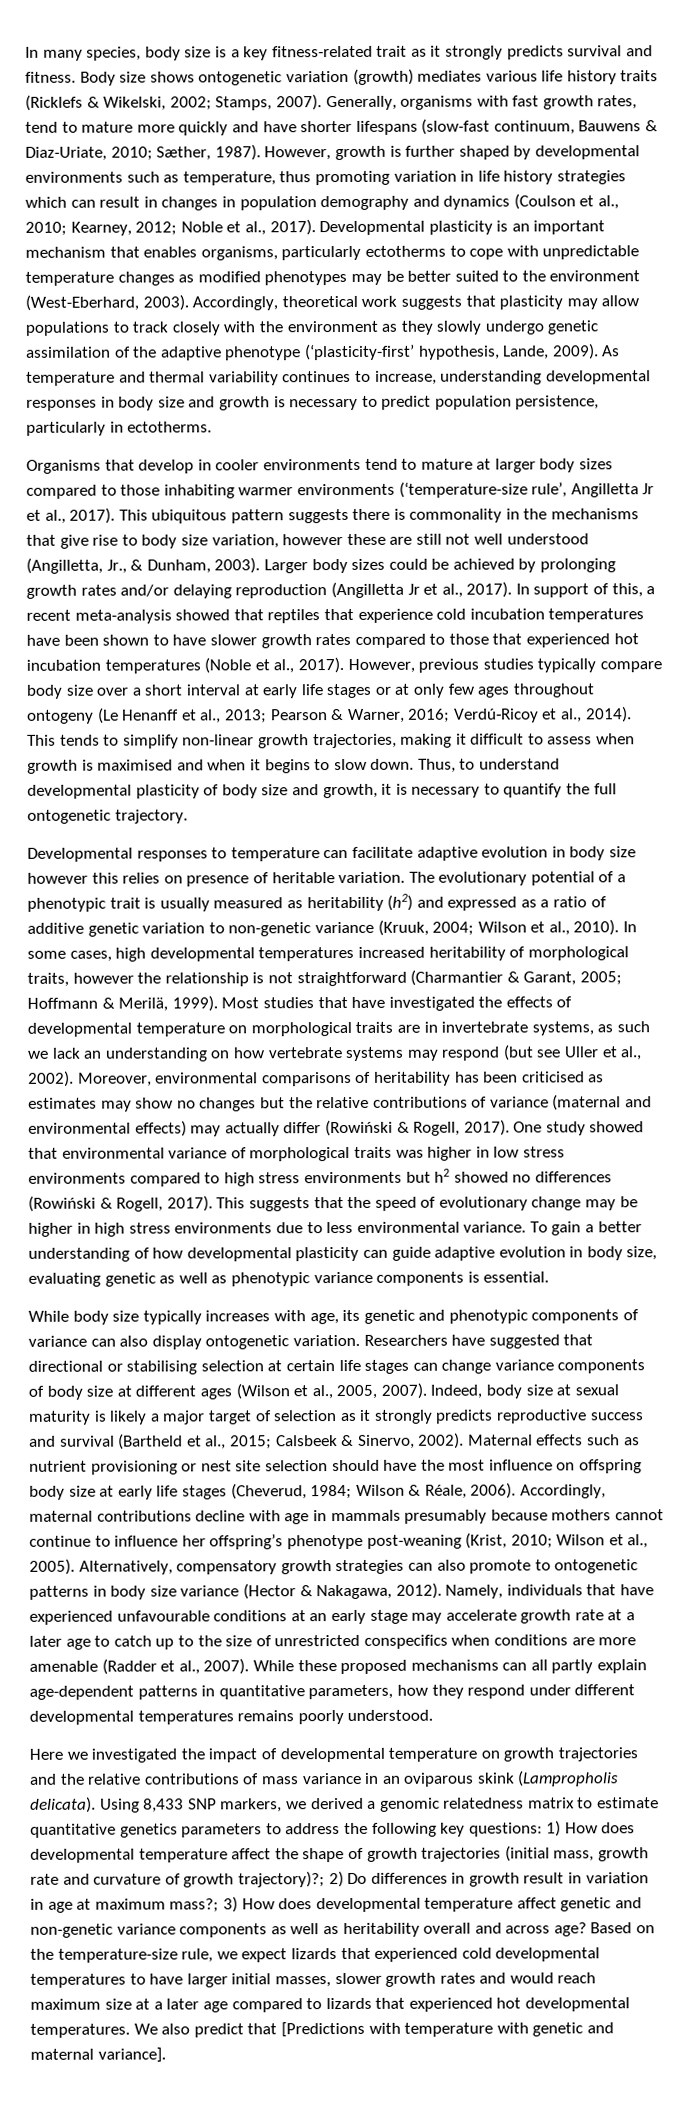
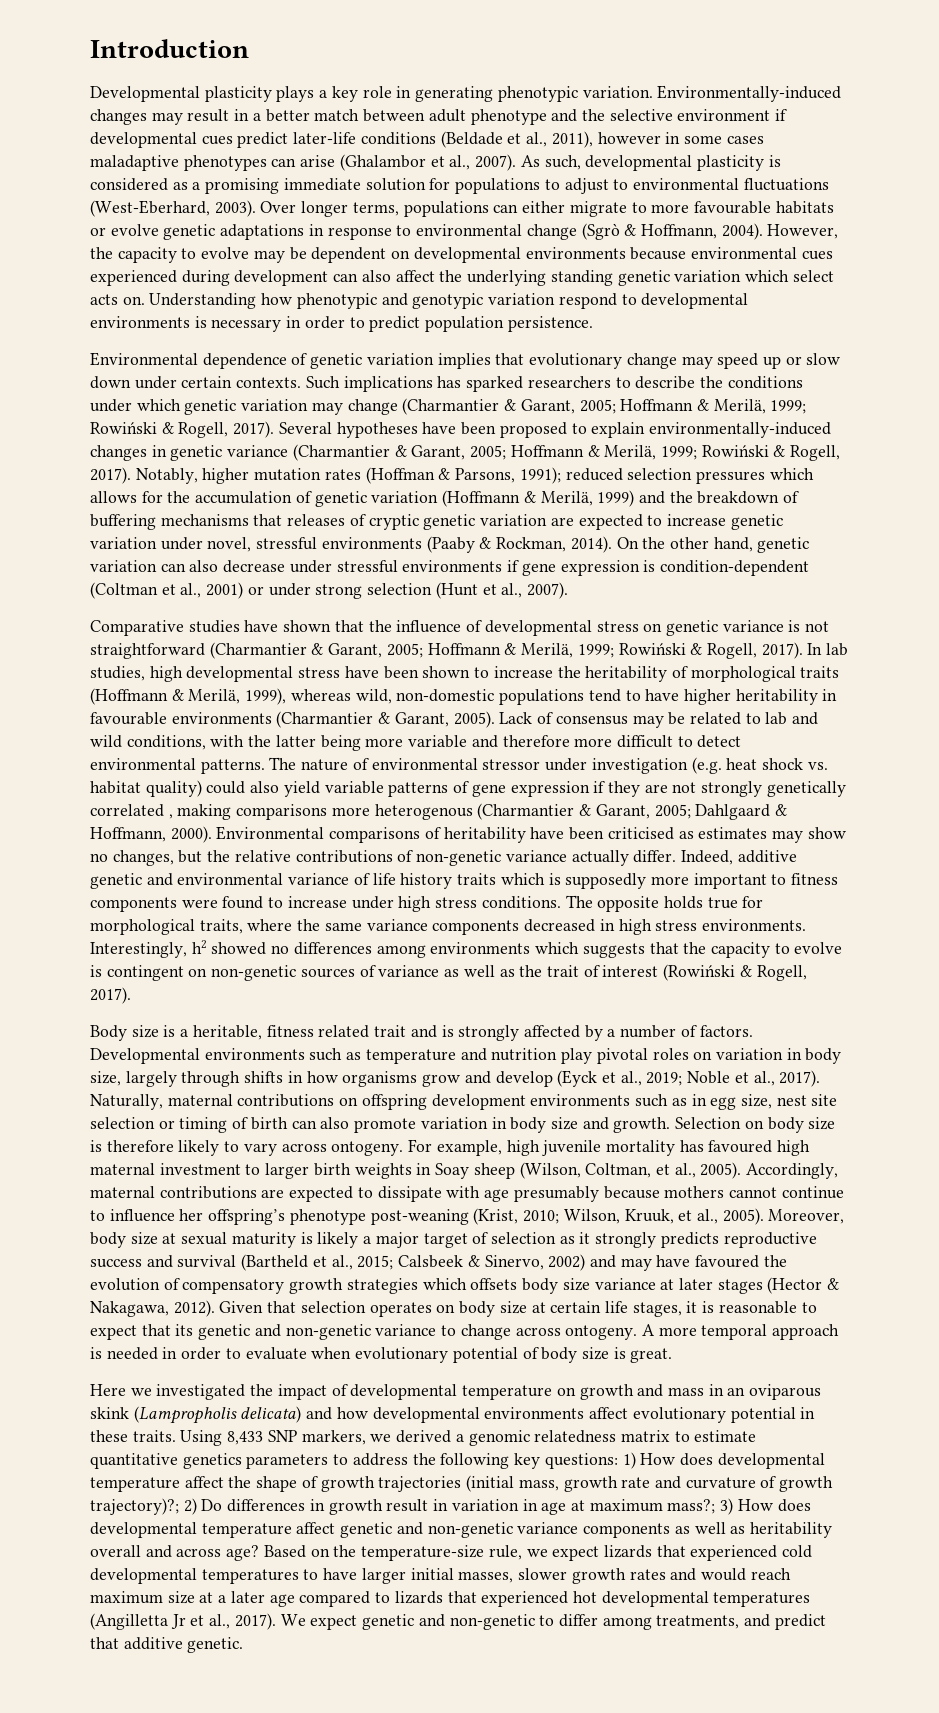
[25,45,653,61] [25,68,659,86] [25,94,638,111] [25,118,659,136] [25,144,640,161] [25,170,626,186] [25,193,620,211] [25,219,606,236] [25,245,640,261] [25,270,641,286] [25,294,640,311] [25,320,599,336] [26,343,621,361] [26,370,651,386] [26,395,600,411] [26,421,213,436] [26,458,614,474] [26,481,655,499] [26,507,640,524] [26,533,589,549] [26,557,617,574] [26,581,656,599] [26,608,645,624] [26,633,639,649] [26,657,662,674] [26,683,594,699] [27,706,632,724] [27,733,636,749] [27,758,561,774] [27,783,617,799] [27,809,188,824] [27,846,636,862] [27,871,627,887] [27,893,607,912] [27,919,638,937] [27,946,629,962] [27,972,249,987] In many species, body size is a key fitness-related trait as it strongly predicts survival and fitness. Body size shows ontogenetic variation (growth) mediates various life history traits (Ricklefs & Wikelski, 2002; Stamps, 2007). Generally, organisms with fast growth rates, tend to mature more quickly and have shorter lifespans (slow-fast continuum, Bauwens & Diaz-Uriate, 2010; Sæther, 1987). However, growth is further shaped by developmental environments such as temperature, thus promoting variation in life history strategies which can result in changes in population demography and dynamics (Coulson et al., 2010; Kearney, 2012; Noble et al., 2017). Developmental plasticity is an important mechanism that enables organisms, particularly ectotherms to cope with unpredictable temperature changes as modified phenotypes may be better suited to the environment (West-Eberhard, 2003). Accordingly, theoretical work suggests that plasticity may allow populations to track closely with the environment as they slowly undergo genetic assimilation of the adaptive phenotype (‘plasticity-first’ hypothesis, Lande, 2009). As temperature and thermal variability continues to increase, understanding developmental responses in body size and growth is necessary to predict population persistence, particularly in ectotherms. // Organisms that develop in cooler environments tend to mature at larger body sizes compared to those inhabiting warmer environments (‘temperature-size rule’, Angilletta Jr et al., 2017). This ubiquitous pattern suggests there is commonality in the mechanisms that give rise to body size variation, however these are still not well understood (Angilletta, Jr., & Dunham, 2003). Larger body sizes could be achieved by prolonging growth rates and/or delaying reproduction (Angilletta Jr et al., 2017). In support of this, a recent meta-analysis showed that reptiles that experience cold incubation temperatures have been shown to have slower growth rates compared to those that experienced hot incubation temperatures (Noble et al., 2017). However, previous studies typically compare body size over a short interval at early life stages or at only few ages throughout ontogeny (Le Henanff et al., 2013; Pearson & Warner, 2016; Verdú‐Ricoy et al., 2014). This tends to simplify non-linear growth trajectories, making it difficult to assess when growth is maximised and when it begins to slow down. Thus, to understand developmental plasticity of body size and growth, it is necessary to quantify the full ontogenetic trajectory. // Developmental responses to temperature can facilitate adaptive evolution in body size however this relies on presence of heritable variation. The evolutionary potential of a phenotypic trait is usually measured as heritability (h2) and expressed as a ratio of additive genetic variation to non-genetic variance (Kruuk, 2004; Wilson et al., 2010). In some cases, high developmental temperatures increased heritability of morphological traits, however the relationship -> [90,39,249,58] [90,85,842,102] [90,109,788,125] [90,131,764,148] [90,154,781,171] [90,178,829,194] [90,200,834,217] [90,223,839,240] [90,247,833,263] [90,270,834,286] [90,293,749,309] [90,316,593,332] [90,352,841,369] [90,376,803,392] [90,398,807,415] [90,421,831,438] [90,444,841,461] [90,467,814,484] [90,490,800,507] [90,514,783,530] [90,536,810,553] [90,560,809,576] [90,582,568,599] [90,620,784,636] Introduction // Developmental plasticity plays a key role in generating phenotypic variation. Environmentally-induced changes may result in a better match between adult phenotype and the selective environment if developmental cues predict later-life conditions (Beldade et al., 2011), however in some cases maladaptive phenotypes can arise (Ghalambor et al., 2007). As such, developmental plasticity is considered as a promising immediate solution for populations to adjust to environmental fluctuations (West-Eberhard, 2003). Over longer terms, populations can either migrate to more favourable habitats or evolve genetic adaptations in response to environmental change (Sgrò & Hoffmann, 2004). However, the capacity to evolve may be dependent on developmental environments because environmental cues experienced during development can also affect the underlying standing genetic variation which select acts on. Understanding how phenotypic and genotypic variation respond to developmental environments is necessary in order to predict population persistence. // Environmental dependence of genetic variation implies that evolutionary change may speed up or slow down under certain contexts. Such implications has sparked researchers to describe the conditions under which genetic variation may change (Charmantier & Garant, 2005; Hoffmann & Merilä, 1999; Rowiński & Rogell, 2017). Several hypotheses have been proposed to explain environmentally-induced changes in genetic variance (Charmantier & Garant, 2005; Hoffmann & Merilä, 1999; Rowiński & Rogell, 2017). Notably, higher mutation rates (Hoffman & Parsons, 1991); reduced selection pressures which allows for the accumulation of genetic variation (Hoffmann & Merilä, 1999) and the breakdown of buffering mechanisms that releases of cryptic genetic variation are expected to increase genetic variation under novel, stressful environments (Paaby & Rockman, 2014). On the other hand, genetic variation can also decrease under stressful environments if gene expression is condition-dependent (Coltman et al., 2001) or under strong selection (Hunt et al., 2007). // Comparative studies have shown that the influence of developmental stress on genetic variance
[171,995,573,1012] [27,1021,650,1037] [27,1044,643,1062] [28,1070,259,1087] 1999). Most studies that have investigated the effects of developmental temperature on morphological traits are in invertebrate systems, as such we lack an understanding on how vertebrate systems may respond (but see Uller et al., 2002). Moreover, environmental -> [577,642,849,659] [90,666,840,682] [90,688,838,705] [90,711,819,728] [90,735,742,751] [90,757,828,774] [90,780,846,797] [90,803,787,820] [90,826,325,843] 1999; Rowiński & Rogell, 2017). In lab studies, high developmental stress have been shown to increase the heritability of morphological traits (Hoffmann & Merilä, 1999), whereas wild, non-domestic populations tend to have higher heritability in favourable environments (Charmantier & Garant, 2005). Lack of consensus may be related to lab and wild conditions, with the latter being more variable and therefore more difficult to detect environmental patterns. The nature of environmental stressor under investigation (e.g. heat shock vs. habitat quality) could also yield variable patterns of gene expression if they are not strongly genetically correlated , making comparisons more heterogenous (Charmantier & Garant, 2005; Dahlgaard & Hoffmann, 2000). Environmental
[454,1071,480,1083] has -> [530,827,565,839] have
[199,1097,257,1112] changes -> [112,850,174,866] changes,
[489,1094,653,1111] [28,1119,645,1137] [28,1146,565,1162] [28,1168,612,1187] [28,1195,638,1212] [28,1221,642,1237] [28,1246,658,1262] [28,1271,550,1287] [28,1309,640,1325] [28,1334,594,1350] [28,1359,646,1375] [28,1382,483,1400] variance (maternal and environmental effects) may actually differ (Rowiński & Rogell, 2017). One study showed that environmental variance of morphological traits was higher in low stress environments compared to high stress environments but h2 showed no differences (Rowiński & Rogell, 2017). This suggests that the speed of evolutionary change may be higher in high stress environments due to less environmental variance. To gain a better understanding of how developmental plasticity can guide adaptive evolution in body size, evaluating genetic as well as phenotypic variance components is essential. // While body size typically increases with age, its genetic and phenotypic components of variance can also display ontogenetic variation. Researchers have suggested that directional or stabilising selection at certain life stages can change variance components of body size at different ages (Wilson et al., 2005, 2007). Indeed, -> [416,850,797,866] [90,873,839,889] [90,895,764,912] [90,919,806,935] [90,940,843,958] [90,964,807,981] [90,987,131,1004] [90,1025,753,1041] [90,1048,842,1064] [90,1070,821,1087] [90,1094,838,1110] [90,1117,836,1133] [90,1139,811,1156] [90,1162,839,1179] [90,1186,844,1202] [90,1208,845,1225] non-genetic variance actually differ. Indeed, additive genetic and environmental variance of life history traits which is supposedly more important to fitness components were found to increase under high stress conditions. The opposite holds true for morphological traits, where the same variance components decreased in high stress environments. Interestingly, h2 showed no differences among environments which suggests that the capacity to evolve is contingent on non-genetic sources of variance as well as the trait of interest (Rowiński & Rogell, 2017). // Body size is a heritable, fitness related trait and is strongly affected by a number of factors. Developmental environments such as temperature and nutrition play pivotal roles on variation in body size, largely through shifts in how organisms grow and develop (Eyck et al., 2019; Noble et al., 2017). Naturally, maternal contributions on offspring development environments such as in egg size, nest site selection or timing of birth can also promote variation in body size and growth. Selection on body size is therefore likely to vary across ontogeny. For example, high juvenile mortality has favoured high maternal investment to larger birth weights in Soay sheep (Wilson, Coltman, et al., 2005). Accordingly, maternal contributions are expected to dissipate with age presumably because mothers cannot continue to influence her offspring’s phenotype post-weaning (Krist, 2010; Wilson, Kruuk, et al., 2005). Moreover,
[418,1432,640,1449] [29,1459,643,1475] [29,1482,607,1500] [29,1509,664,1525] [29,1532,649,1550] [29,1558,639,1575] [29,1582,655,1600] [29,1609,636,1625] [29,1634,637,1650] [29,1658,648,1675] [29,1684,636,1700] [29,1709,434,1725] 2002). Maternal effects such as nutrient provisioning or nest site selection should have the most influence on offspring body size at early life stages (Cheverud, 1984; Wilson & Réale, 2006). Accordingly, maternal contributions decline with age in mammals presumably because mothers cannot continue to influence her offspring’s phenotype post-weaning (Krist, 2010; Wilson et al., 2005). Alternatively, compensatory growth strategies can also promote to ontogenetic patterns in body size variance (Hector & Nakagawa, 2012). Namely, individuals that have experienced unfavourable conditions at an early stage may accelerate growth rate at a later age to catch up to the size of unrestricted conspecifics when conditions are more amenable (Radder et al., 2007). While these proposed mechanisms can all partly explain age-dependent patterns in quantitative parameters, how they respond under different developmental temperatures remains poorly understood. -> [548,1254,787,1271] [90,1277,840,1294] [90,1300,817,1317] [90,1324,840,1340] [90,1347,673,1363] 2002) and may have favoured the evolution of compensatory growth strategies which offsets body size variance at later stages (Hector & Nakagawa, 2012). Given that selection operates on body size at certain life stages, it is reasonable to expect that its genetic and non-genetic variance to change across ontogeny. A more temporal approach is needed in order to evaluate when evolutionary potential of body size is great.
[557,1747,638,1762] [29,1772,362,1785] trajectories and the relative contributions of mass variance -> [637,1384,704,1397] and mass
[30,1796,96,1813] delicata). -> [240,1406,816,1423] [90,1430,176,1442] delicata) and how developmental environments affect evolutionary potential in these traits.
[30,2021,614,2038] [30,2047,166,2063] temperatures. We also predict that [Predictions with temperature with genetic and maternal variance]. -> [713,1592,811,1607] [90,1613,826,1630] [90,1637,244,1653] temperatures (Angilletta Jr et al., 2017). We expect genetic and non-genetic to differ among treatments, and predict that additive genetic.

